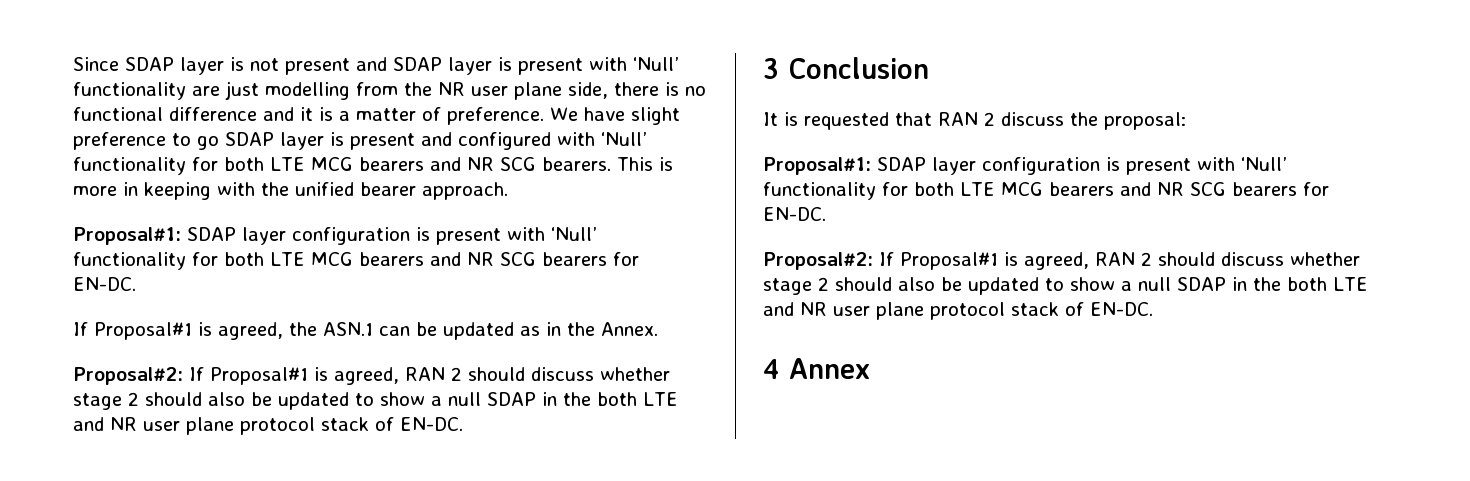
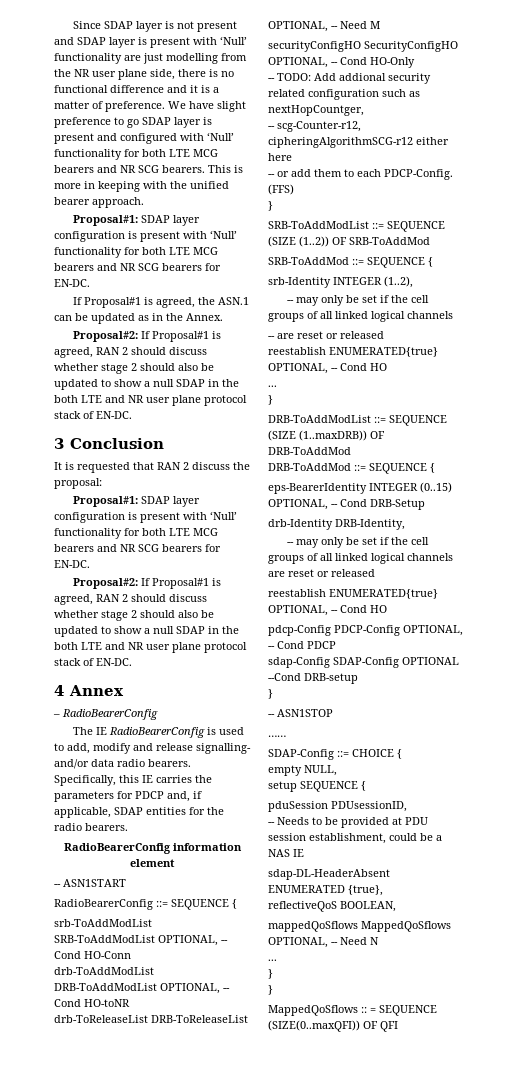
(871, 368) none -> [53,709,158,720] [73,727,245,738] [54,743,251,754] [54,759,191,769] [54,775,212,786] [54,791,202,802] [54,807,224,818] [54,823,128,831] [63,843,242,854] [130,859,175,867] [54,879,126,887] [54,899,237,910] [54,919,152,927] [54,935,228,946] [54,951,131,959] [54,967,154,975] [54,983,230,994] [54,999,130,1007] [54,1015,248,1023] [268,21,380,32] [268,41,458,52] [268,57,415,68] [268,73,431,84] [268,89,420,100] [268,105,364,116] [268,121,361,132] [268,137,449,148] [268,153,292,161] [268,169,453,180] [268,184,294,195] [268,201,273,211] [268,221,445,232] [268,236,430,247] [268,257,433,268] [268,276,413,288] [287,295,430,306] [268,311,453,322] [268,331,384,339] [268,347,438,357] [268,363,387,374] [268,385,277,387] [268,395,273,405] [268,415,447,426] [268,430,385,441] [268,447,351,455] [268,463,435,474] [268,482,452,494] [268,499,425,510] [268,519,405,530] [287,537,430,548] [268,553,453,564] [268,569,375,577] [268,589,438,599] [268,605,387,616] [268,625,463,636] [268,641,336,649] [268,657,459,668] [268,673,358,684] [268,689,273,699] [268,709,333,717] [268,735,286,737] [268,749,402,760] [268,765,337,776] [268,781,366,792] [268,801,407,812] [268,817,428,828] [268,833,442,844] [268,849,304,857] [268,869,390,880] [268,885,383,896] [268,901,396,912] [268,921,451,932] [268,937,379,948] [268,959,277,961] [268,969,273,979] [268,985,273,995] [268,1005,437,1016] [268,1020,398,1032] // – RadioBearerConfig // The IE RadioBearerConfig is used to add, modify and release signalling- and/or data radio bearers. Specifically, this IE carries the parameters for PDCP and, if applicable, SDAP entities for the radio bearers. // RadioBearerConfig information element // -- ASN1START // RadioBearerConfig ::= SEQUENCE { // srb-ToAddModList SRB-ToAddModList OPTIONAL, -- Cond HO-Conn // drb-ToAddModList DRB-ToAddModList OPTIONAL, -- Cond HO-toNR // drb-ToReleaseList DRB-ToReleaseList OPTIONAL, -- Need M // securityConfigHO SecurityConfigHO OPTIONAL, -- Cond HO-Only // -- TODO: Add addional security related configuration such as nextHopCountger, // -- scg-Counter-r12, cipheringAlgorithmSCG-r12 either here // -- or add them to each PDCP-Config. (FFS) // } // SRB-ToAddModList ::= SEQUENCE (SIZE (1..2)) OF SRB-ToAddMod // SRB-ToAddMod ::= SEQUENCE { // srb-Identity INTEGER (1..2), // -- may only be set if the cell groups of all linked logical channels // -- are reset or released // reestablish ENUMERATED{true} OPTIONAL, -- Cond HO // ... // } // DRB-ToAddModList ::= SEQUENCE (SIZE (1..maxDRB)) OF DRB-ToAddMod // DRB-ToAddMod ::= SEQUENCE { // eps-BearerIdentity INTEGER (0..15) OPTIONAL, -- Cond DRB-Setup // drb-Identity DRB-Identity, // -- may only be set if the cell groups of all linked logical channels are reset or released // reestablish ENUMERATED{true} OPTIONAL, -- Cond HO // pdcp-Config PDCP-Config OPTIONAL, -- Cond PDCP // sdap-Config SDAP-Config OPTIONAL --Cond DRB-setup // } // -- ASN1STOP // …… // SDAP-Config ::= CHOICE { // empty NULL, // setup SEQUENCE { // pduSession PDUsessionID, // -- Needs to be provided at PDU session establishment, could be a NAS IE // sdap-DL-HeaderAbsent ENUMERATED {true}, // reflectiveQoS BOOLEAN, // mappedQoSflows MappedQoSflows OPTIONAL, -- Need N // ... // } // } // MappedQoSflows :: = SEQUENCE (SIZE(0..maxQFI)) OF QFI

